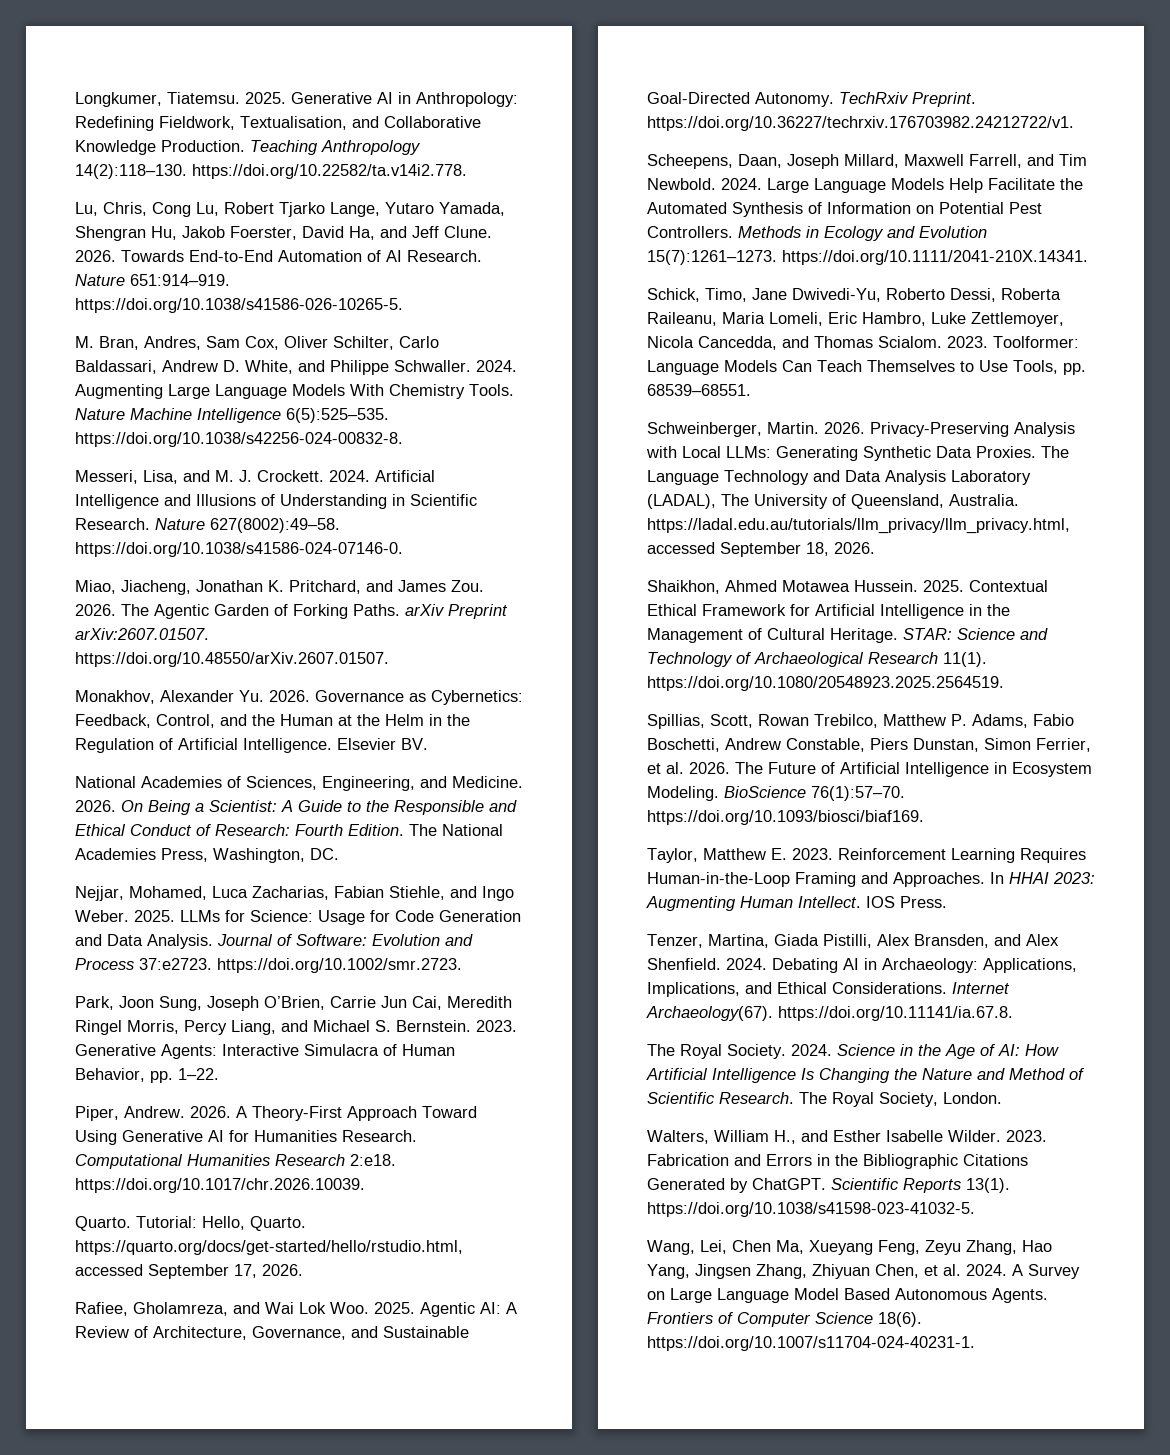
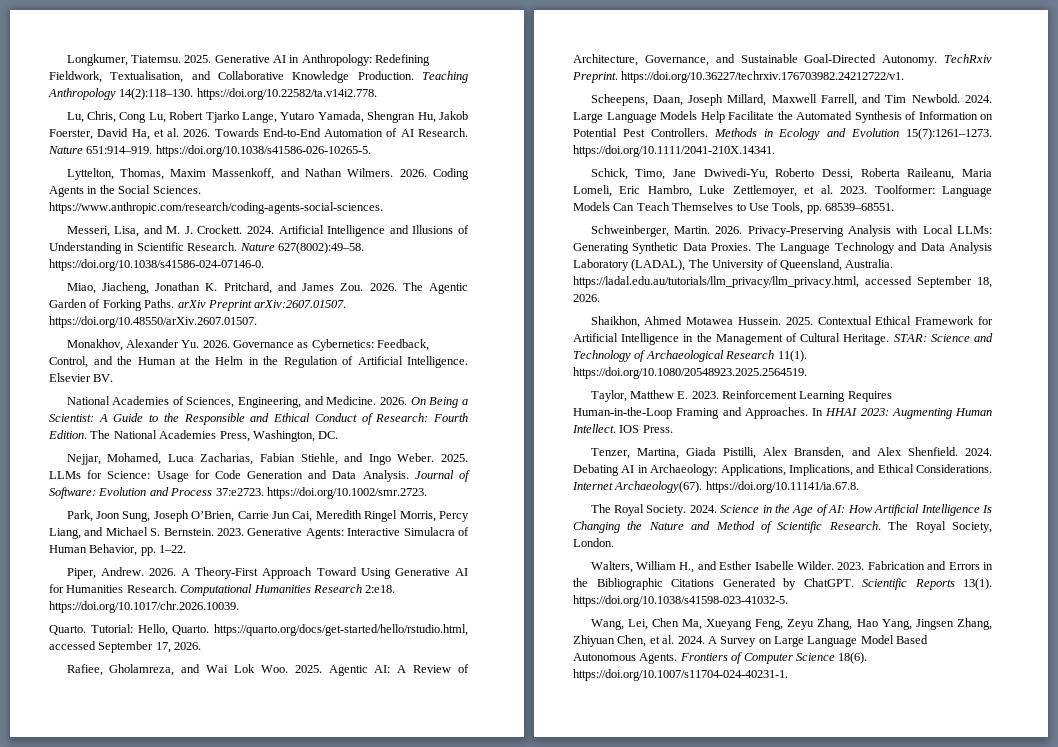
[380,226,492,238] and Jeff Clune. -> [153,128,180,137] et al.
[75,336,439,350] [75,360,517,375] [75,384,514,399] [75,408,389,423] [75,432,403,447] M. Bran, Andres, Sam Cox, Oliver Schilter, Carlo Baldassari, Andrew D. White, and Philippe Schwaller. 2024. Augmenting Large Language Models With Chemistry Tools. Nature Machine Intelligence 6(5):525–535. https://doi.org/10.1038/s42256-024-00832-8. -> [66,168,469,180] [49,185,201,197] [49,202,383,214] Lyttelton, Thomas, Maxim Massenkoff, and Nathan Wilmers. 2026. Coding Agents in the Social Sciences. https://www.anthropic.com/research/coding-agents-social-sciences.
[647,336,942,350] Nicola Cancedda, and Thomas Scialom. -> [804,185,833,194] et al.
[647,714,1074,729] [647,738,1091,752] [647,762,1092,777] [647,786,905,801] [647,810,924,825] // Spillias, Scott, Rowan Trebilco, Matthew P. Adams, Fabio Boschetti, Andrew Constable, Piers Dunstan, Simon Ferrier, et al. 2026. The Future of Artificial Intelligence in Ecosystem Modeling. BioScience 76(1):57–70. https://doi.org/10.1093/biosci/biaf169. -> (807, 373) none

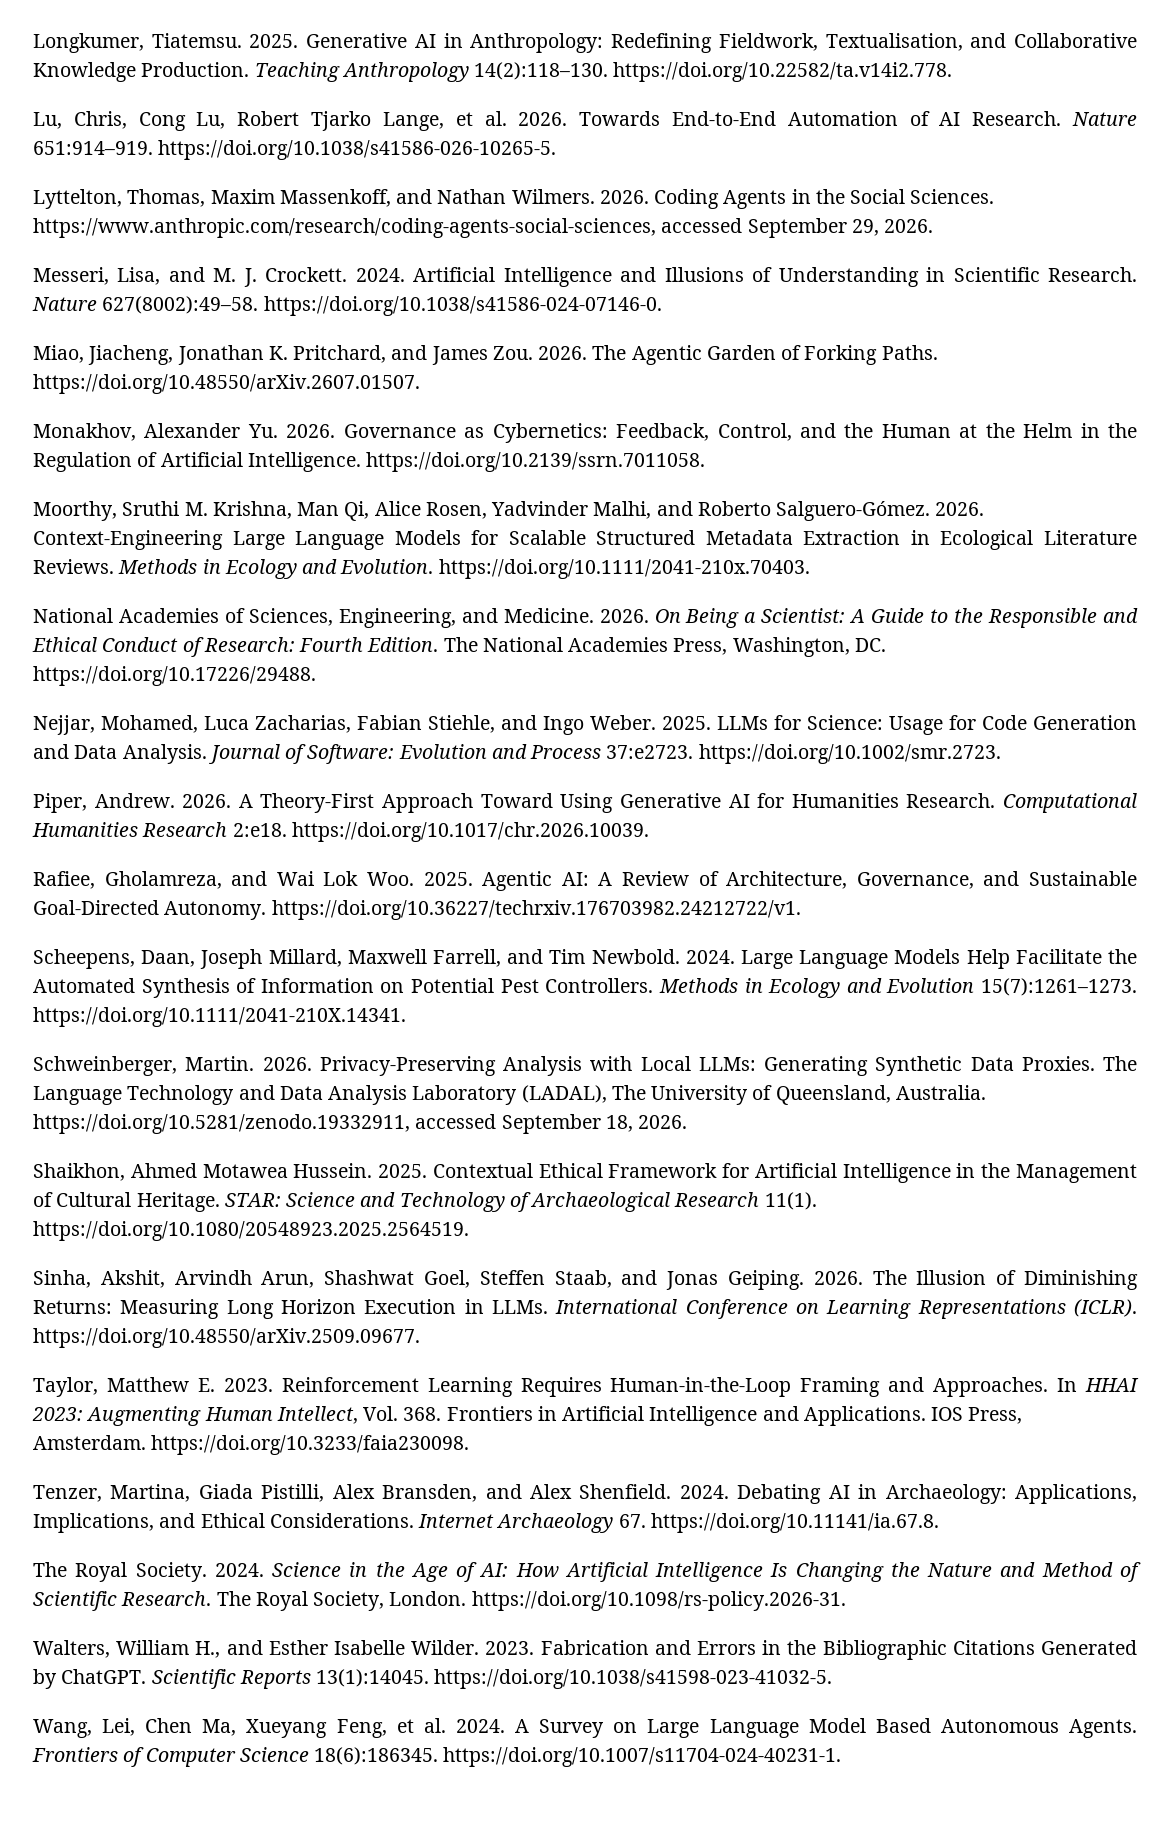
[280,111,468,123] [49,128,150,140] Yutaro Yamada, Shengran Hu, Jakob Foerster, David Ha, -> (444, 121) none
[49,202,383,214] https://www.anthropic.com/research/coding-agents-social-sciences. -> [33,218,934,238] https://www.anthropic.com/research/coding-agents-social-sciences, accessed September 29, 2026.
[177,300,347,311] arXiv Preprint arXiv:2607.01507. -> (938, 352) none
[49,373,114,382] Elsevier BV. -> [366,452,706,472] [33,501,985,521] [33,530,1137,550] [33,559,810,579] https://doi.org/10.2139/ssrn.7011058. // Moorthy, Sruthi M. Krishna, Man Qi, Alice Rosen, Yadvinder Malhi, and Roberto Salguero-Gómez. 2026. Context-Engineering Large Language Models for Scalable Structured Metadata Extraction in Ecological Literature Reviews. Methods in Ecology and Evolution. https://doi.org/10.1111/2041-210x.70403.
(339, 435) none -> [33,666,316,686] https://doi.org/10.17226/29488.
[66,510,469,522] [49,527,469,539] [49,544,187,556] // Park, Joon Sung, Joseph O’Brien, Carrie Jun Cai, Meredith Ringel Morris, Percy Liang, and Michael S. Bernstein. 2023. Generative Agents: Interactive Simulacra of Human Behavior, pp. 1–22. -> (1001, 754) none
[49,624,468,636] [49,641,202,653] // Quarto. Tutorial: Hello, Quarto. https://quarto.org/docs/get-started/hello/rstudio.html, accessed September 17, 2026. -> (649, 832) none
[944,54,992,63] [572,72,618,83] TechRxiv Preprint. -> (267, 910) none
[590,168,992,180] [573,185,992,197] [573,202,894,214] // Schick, Timo, Jane Dwivedi-Yu, Roberto Dessi, Roberta Raileanu, Maria Lomeli, Eric Hambro, Luke Zettlemoyer, et al. 2023. Toolformer: Language Models Can Teach Themselves to Use Tools, pp. 68539–68551. -> (406, 1017) none
[573,276,859,288] https://ladal.edu.au/tutorials/llm_privacy/llm_privacy.html, -> [33,1114,410,1134] https://doi.org/10.5281/zenodo.19332911,
(807, 373) none -> [33,1270,1138,1290] [33,1299,1137,1319] [33,1328,420,1348] // Sinha, Akshit, Arvindh Arun, Shashwat Goel, Steffen Staab, and Jonas Geiping. 2026. The Illusion of Diminishing Returns: Measuring Long Horizon Execution in LLMs. International Conference on Learning Representations (ICLR). https://doi.org/10.48550/arXiv.2509.09677.
[572,424,673,433] Intellect. IOS Press. -> [276,1406,1023,1426] [33,1435,470,1455] Intellect, Vol. 368. Frontiers in Artificial Intelligence and Applications. IOS Press, Amsterdam. https://doi.org/10.3233/faia230098.
[614,481,703,493] Archaeology(67). -> [496,1513,646,1533] Archaeology 67.
(614, 542) none -> [471,1591,846,1611] https://doi.org/10.1098/rs-policy.2026-31.
[963,578,992,590] 13(1). -> [316,1669,430,1687] 13(1):14045.
[787,618,992,630] [573,635,647,647] Zeyu Zhang, Hao Yang, Jingsen Zhang, Zhiyuan Chen, -> (387, 1728) none
[838,652,868,664] 18(6). -> [314,1747,439,1765] 18(6):186345.

